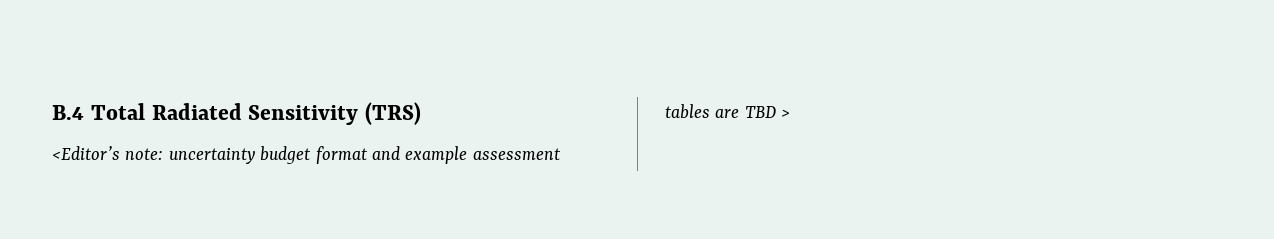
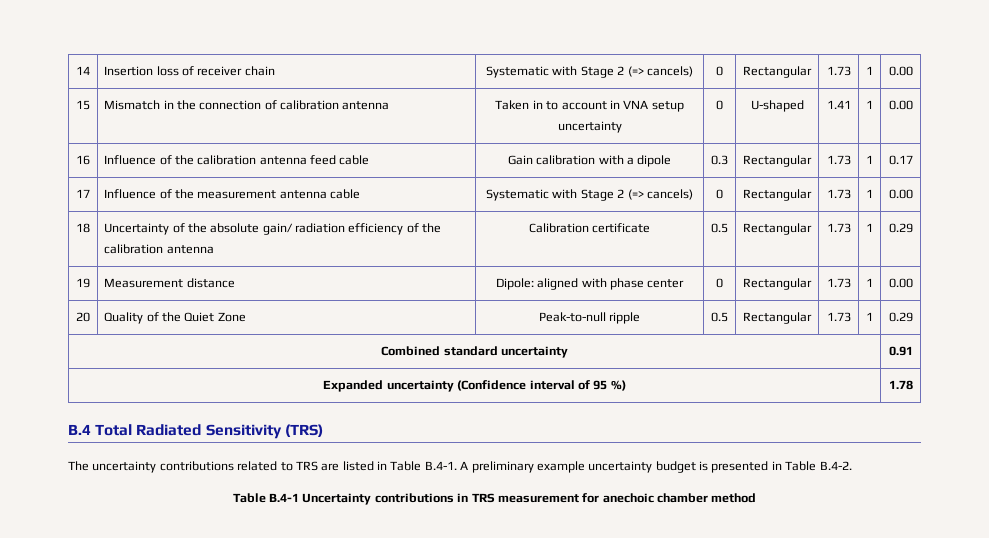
(52, 112) none -> [76,66,90,75] [104,66,275,76] [486,66,693,78] [716,66,723,76] [743,66,812,78] [826,66,851,76] [866,66,873,75] [888,66,913,76] [76,100,90,110] [104,100,390,110] [495,100,684,112] [557,121,622,133] [716,100,723,110] [750,100,804,112] [826,100,851,109] [866,100,873,109] [888,100,913,110] [76,155,90,165] [104,155,370,165] [507,155,672,167] [711,155,728,165] [743,155,812,167] [826,155,851,165] [866,155,873,164] [888,155,913,165] [76,189,90,198] [104,189,361,199] [486,189,693,201] [716,189,723,199] [743,189,812,201] [826,189,851,199] [866,189,873,198] [888,189,913,199] [76,223,90,233] [104,223,442,235] [104,244,214,254] [528,223,651,233] [711,223,728,233] [743,223,812,235] [826,223,851,233] [866,223,873,232] [888,223,913,233] [76,278,90,288] [104,278,235,288] [495,278,685,290] [716,278,723,288] [743,278,812,290] [826,278,851,288] [866,278,873,287] [888,278,913,288] [76,312,90,322] [104,312,246,324] [538,312,641,324] [711,312,728,322] [743,312,812,324] [826,312,851,322] [866,312,873,321] [888,312,913,322] [381,346,568,358] [888,346,913,356] [323,380,626,392] [888,380,913,390] 14 | Insertion loss of receiver chain | Systematic with Stage 2 (=> cancels) | 0 | Rectangular | 1.73 | 1 | 0.00 // 15 | Mismatch in the connection of calibration antenna | Taken in to account in VNA setup uncertainty | 0 | U-shaped | 1.41 | 1 | 0.00 // 16 | Influence of the calibration antenna feed cable | Gain calibration with a dipole | 0.3 | Rectangular | 1.73 | 1 | 0.17 // 17 | Influence of the measurement antenna cable | Systematic with Stage 2 (=> cancels) | 0 | Rectangular | 1.73 | 1 | 0.00 // 18 | Uncertainty of the absolute gain/ radiation efficiency of the calibration antenna | Calibration certificate | 0.5 | Rectangular | 1.73 | 1 | 0.29 // 19 | Measurement distance | Dipole: aligned with phase center | 0 | Rectangular | 1.73 | 1 | 0.00 // 20 | Quality of the Quiet Zone | Peak-to-null ripple | 0.5 | Rectangular | 1.73 | 1 | 0.29 // Combined standard uncertainty | 0.91 // Expanded uncertainty (Confidence interval of 95 %) | 1.78 //
[52,146,560,164] [665,104,791,119] <Editor’s note: uncertainty budget format and example assessment tables are TBD > -> [68,461,852,473] [232,493,757,505] The uncertainty contributions related to TRS are listed in Table B.4-1. A preliminary example uncertainty budget is presented in Table B.4-2. // Table B.4-1 Uncertainty contributions in TRS measurement for anechoic chamber method

